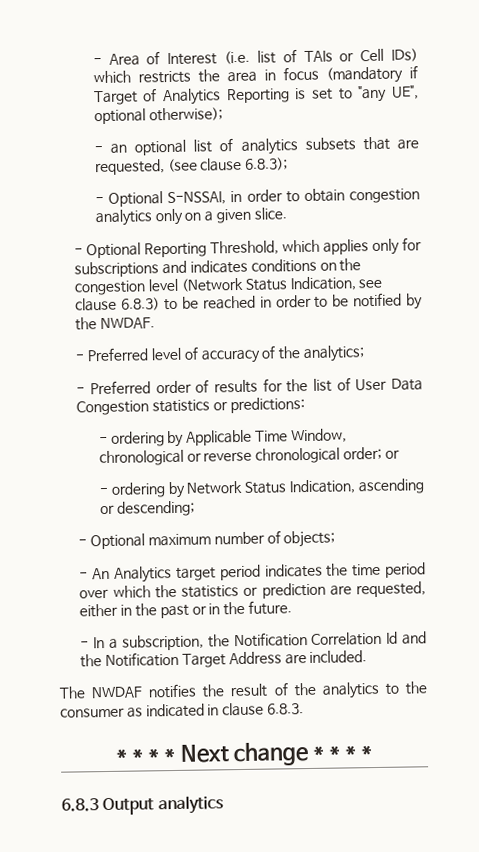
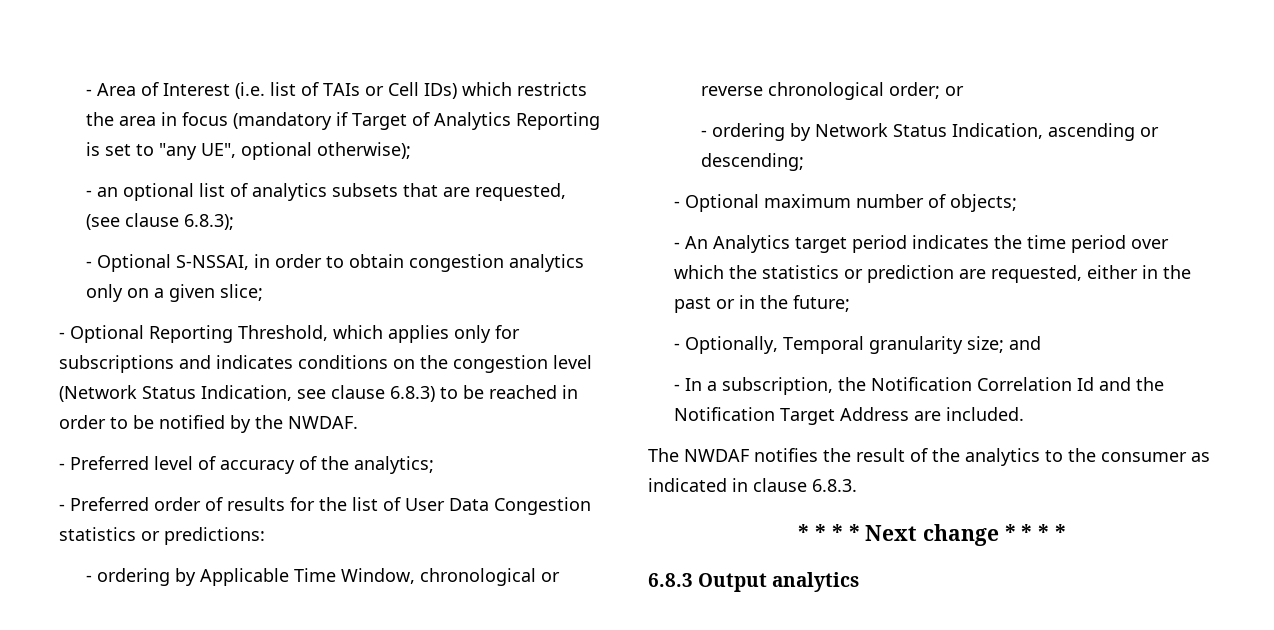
[253,207,287,220] slice. -> [219,284,263,301] slice;
[247,600,292,615] future. -> [793,295,851,312] [674,336,1042,354] future; // - Optionally, Temporal granularity size; and

